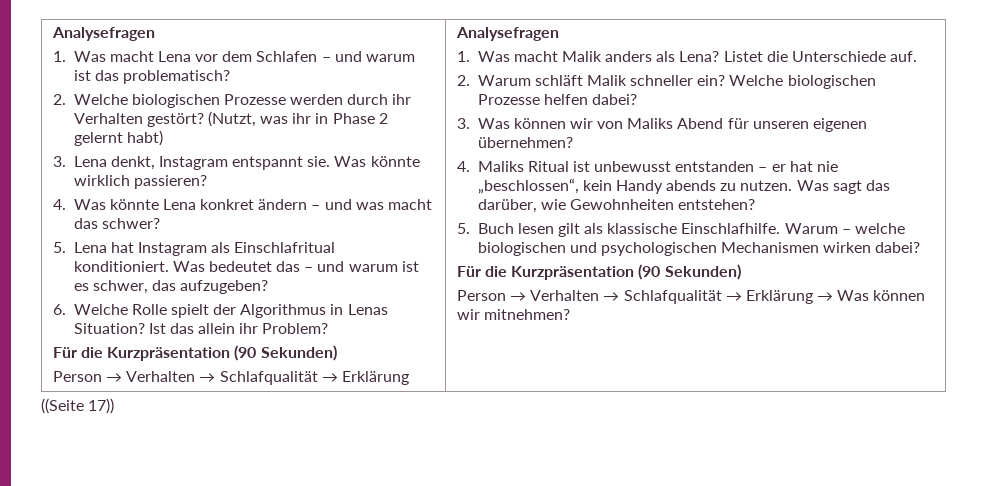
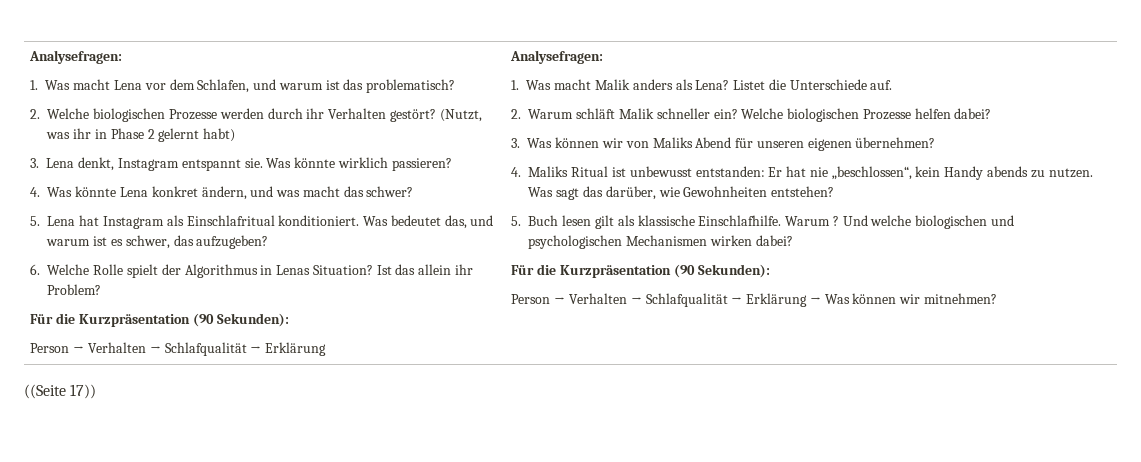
[51,27,155,41] Analysefragen -> [29,50,123,64] Analysefragen:
[256,51,331,62] Schlafen – -> [197,79,250,93] Schlafen,
[258,199,321,210] ändern – -> [201,186,247,200] ändern,
[276,261,314,272] das – -> [444,215,467,229] das,
[260,345,337,361] Sekunden) -> [216,313,289,327] Sekunden):
[455,27,559,41] Analysefragen -> [510,50,604,64] Analysefragen:
[675,161,786,172] entstanden – er -> [695,166,783,177] entstanden: Er
[841,229,851,234] – -> [832,215,868,226] ? Und
[664,264,741,280] Sekunden) -> [697,264,770,278] Sekunden):

